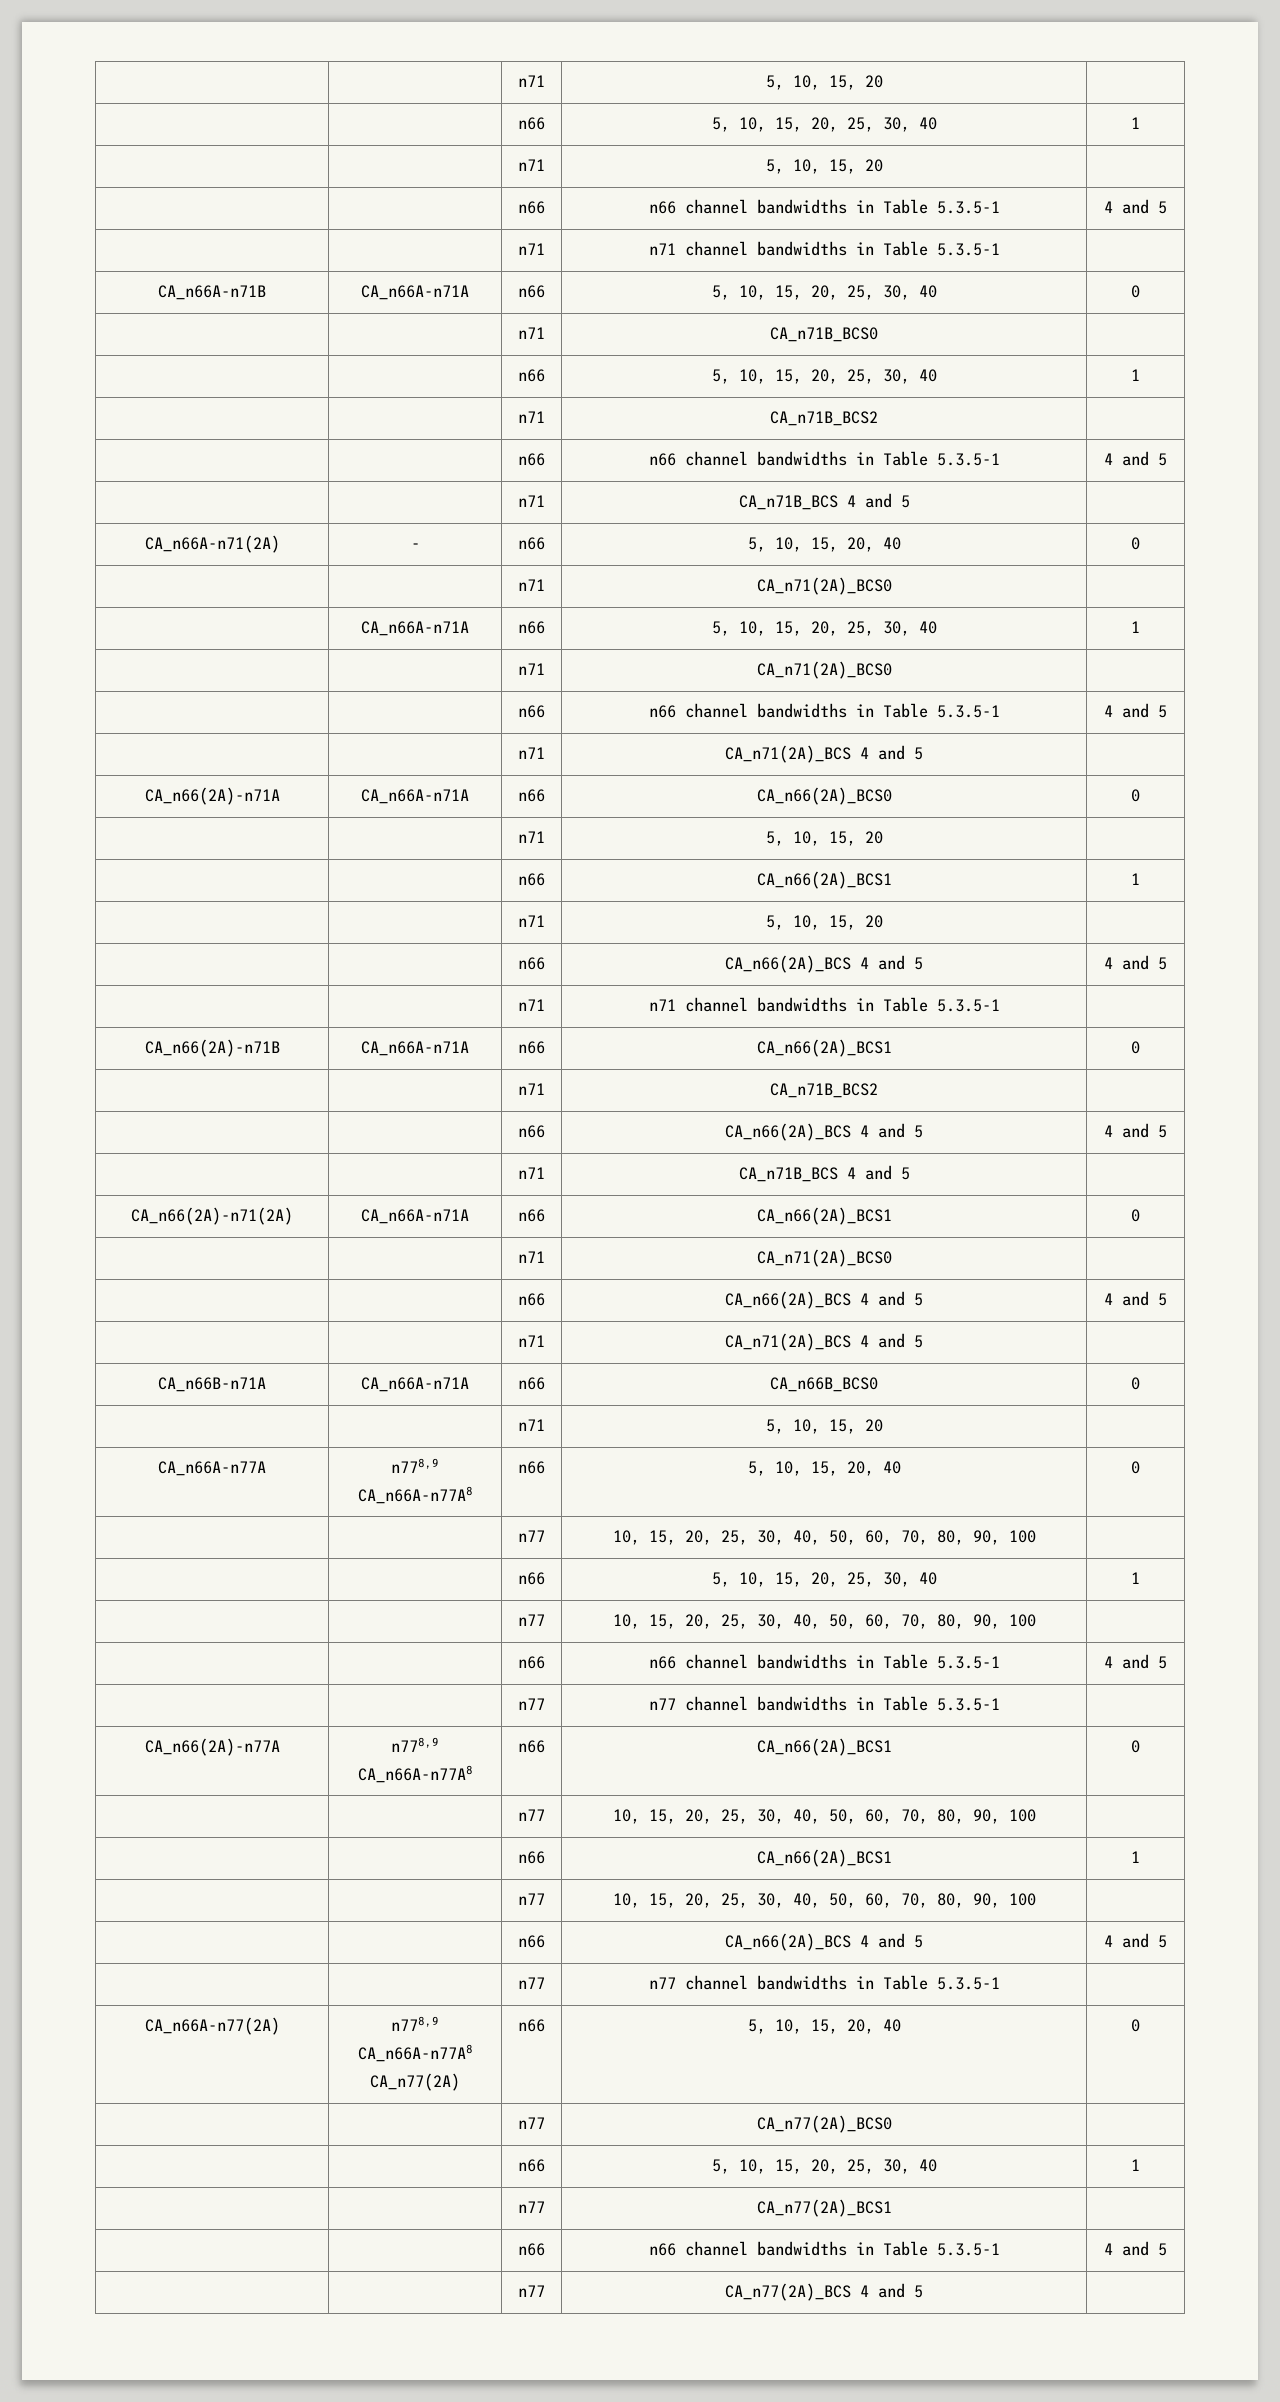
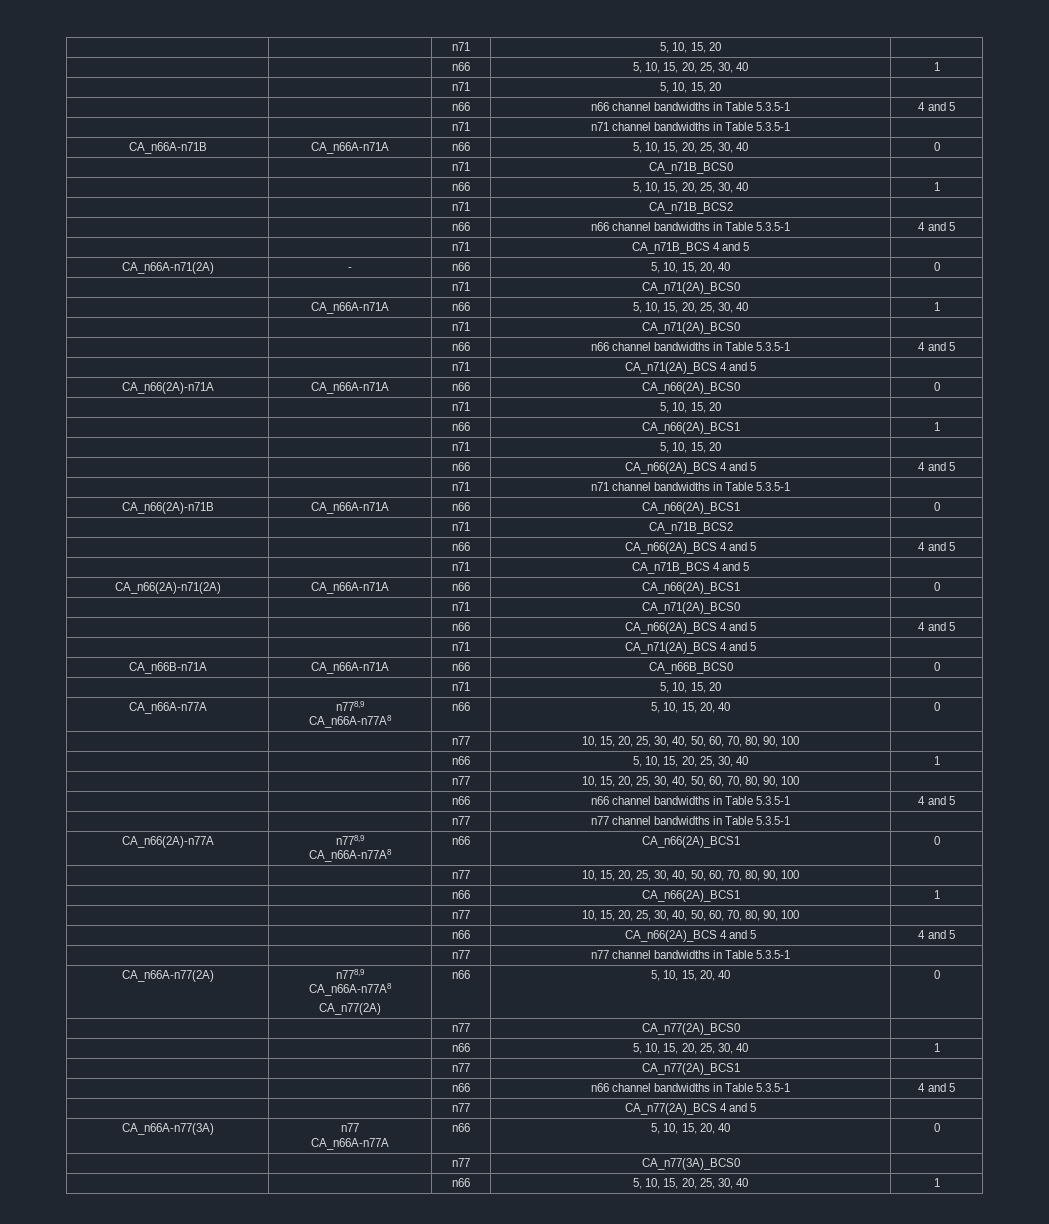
(923, 2291) none -> [121,1123,214,1135] [341,1123,360,1132] [311,1138,389,1150] [452,1123,470,1132] [651,1123,730,1134] [933,1123,940,1132] [452,1158,470,1167] [641,1158,740,1170] [452,1178,470,1187] [633,1178,748,1189] [933,1178,940,1187] // CA_n66A-n77(3A) | n77 // CA_n66A-n77A | n66 | 5, 10, 15, 20, 40 | 0 // | | n77 | CA_n77(3A)_BCS0 | // | | n66 | 5, 10, 15, 20, 25, 30, 40 | 1

